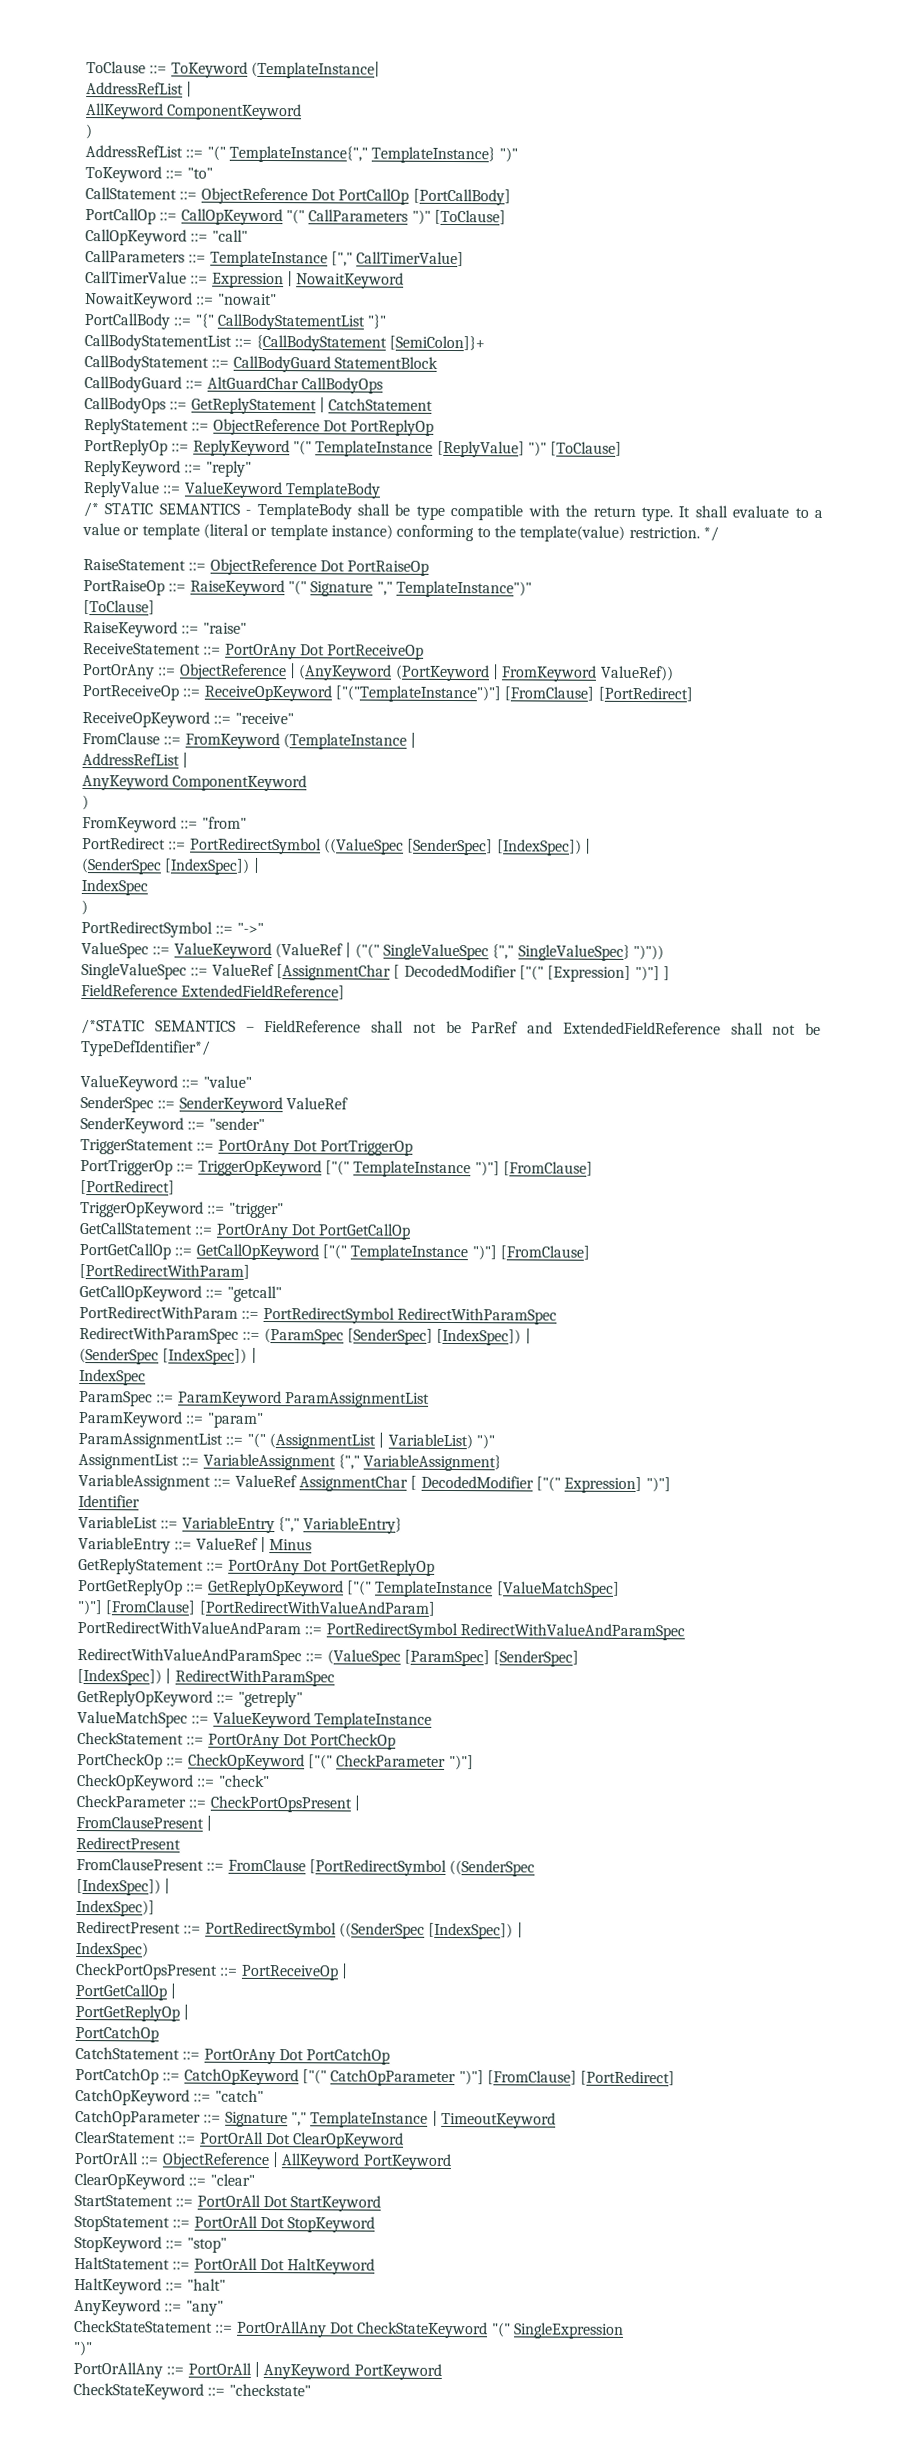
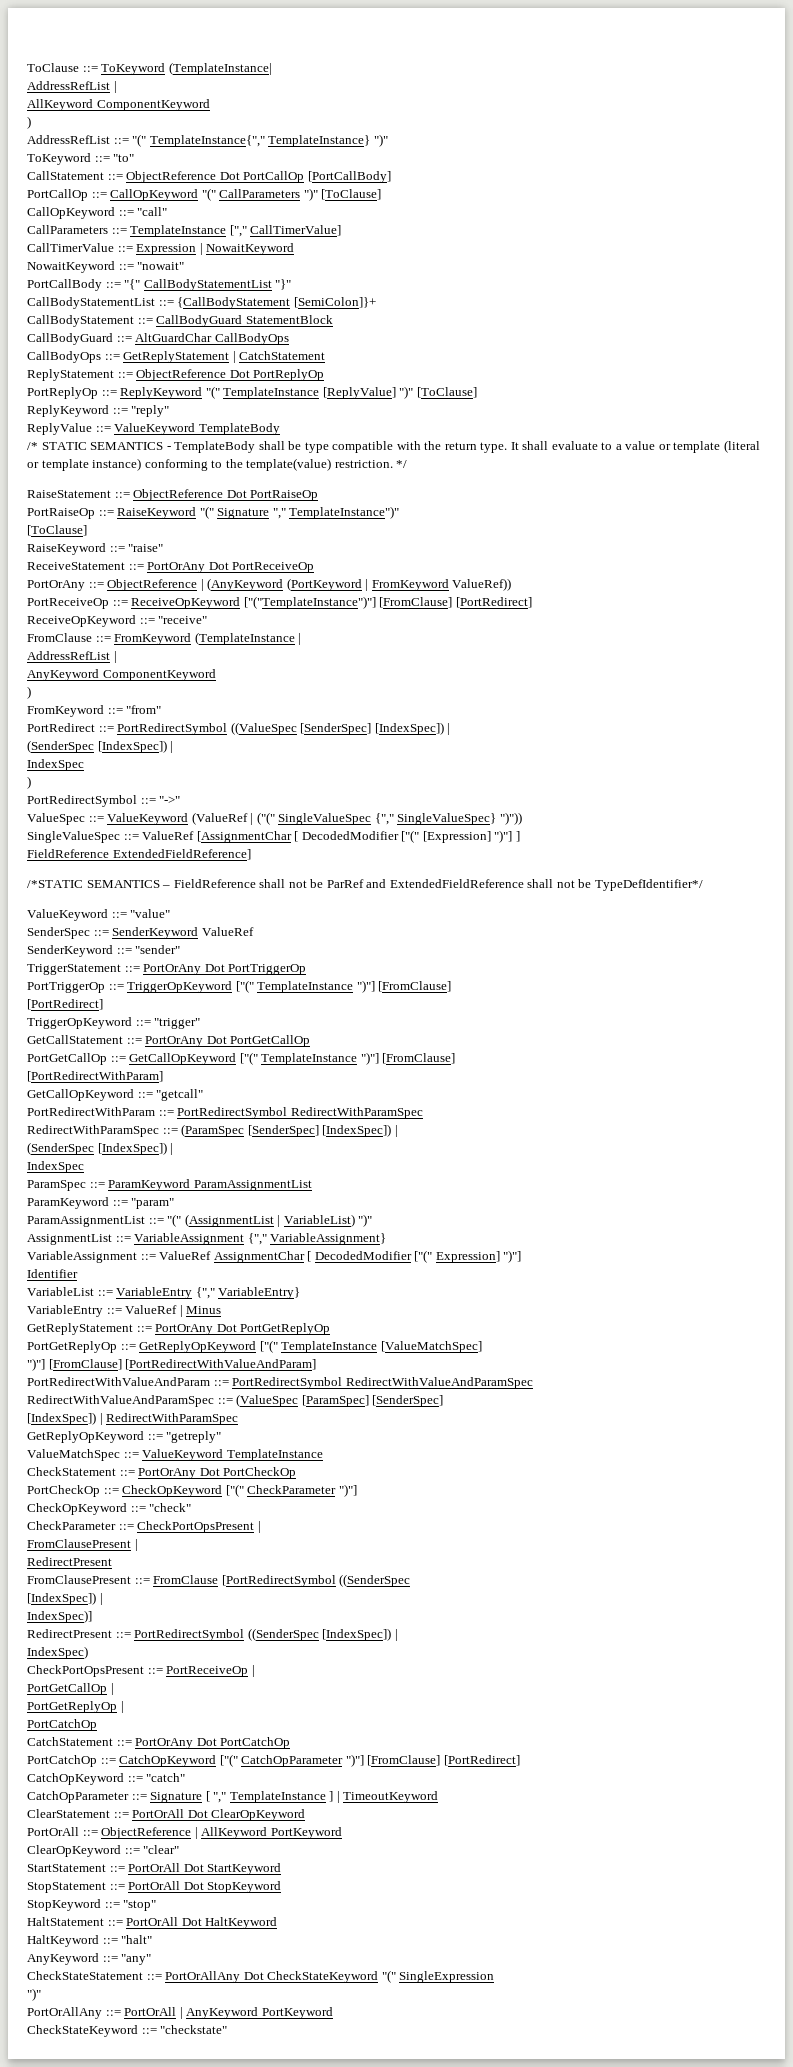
(288, 2119) none -> [205,1791,210,1802] [
(429, 2119) none -> [329,1791,334,1802] ]

